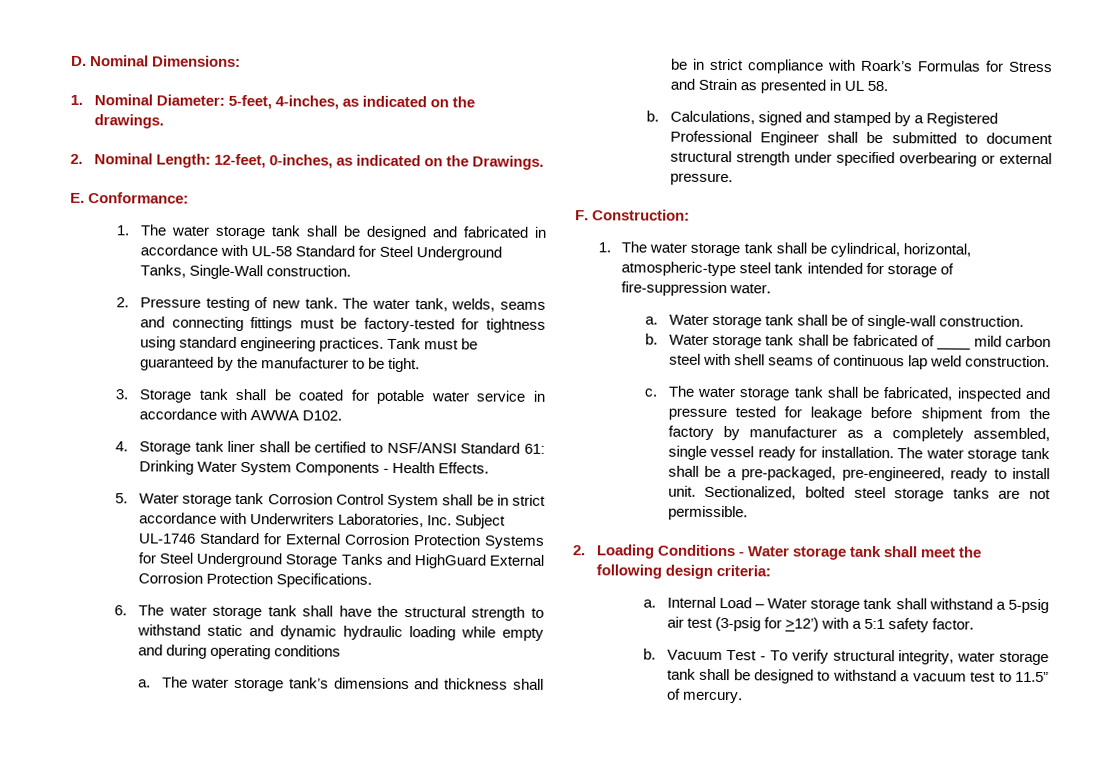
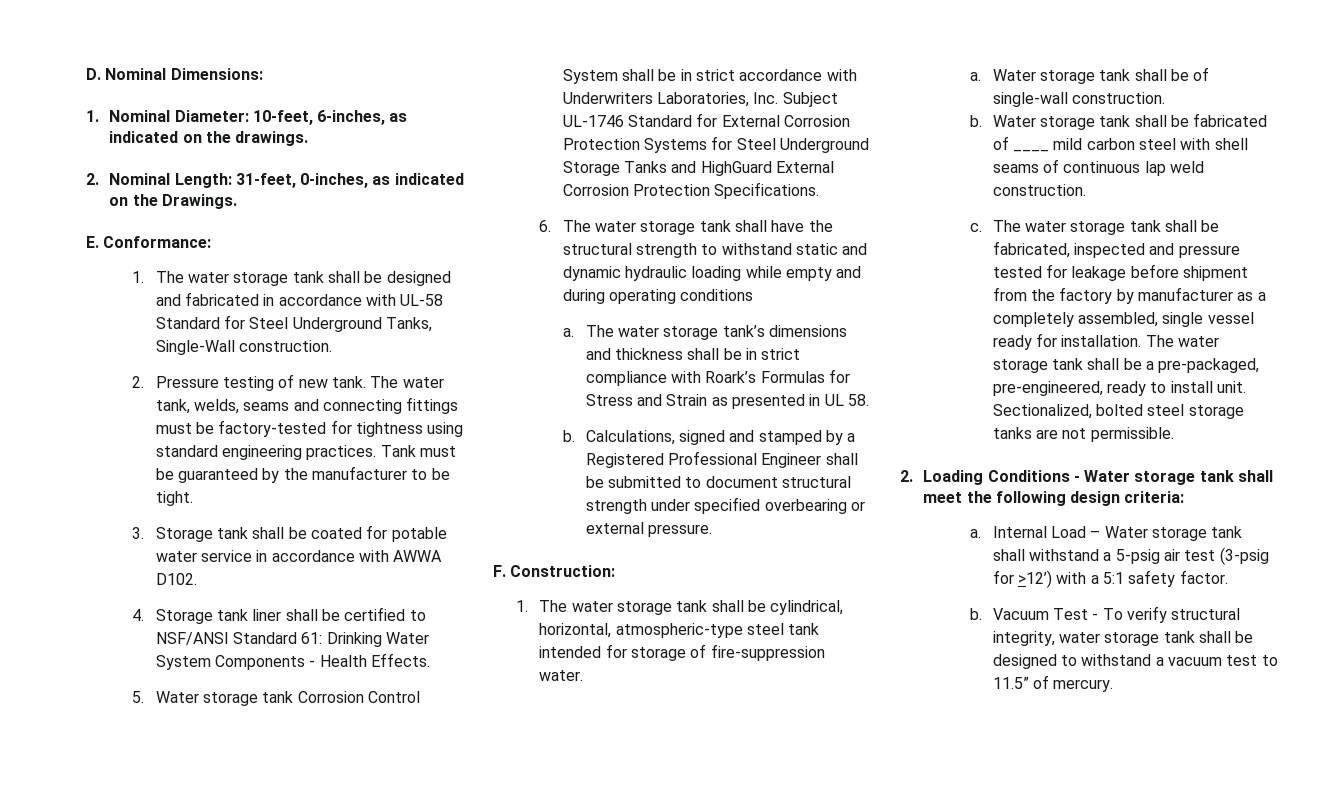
[227,94,339,110] 5-feet, 4-inches, -> [252,110,386,125] 10-feet, 6-inches,
[213,153,266,169] 12-feet, -> [235,173,296,188] 31-feet,

